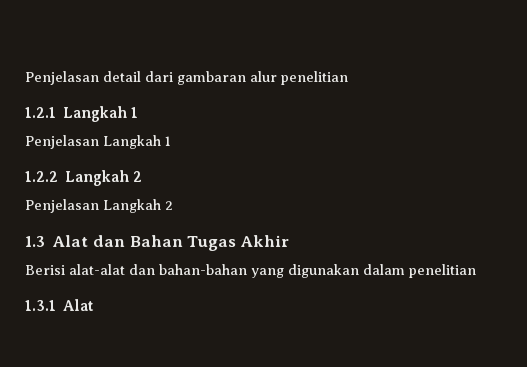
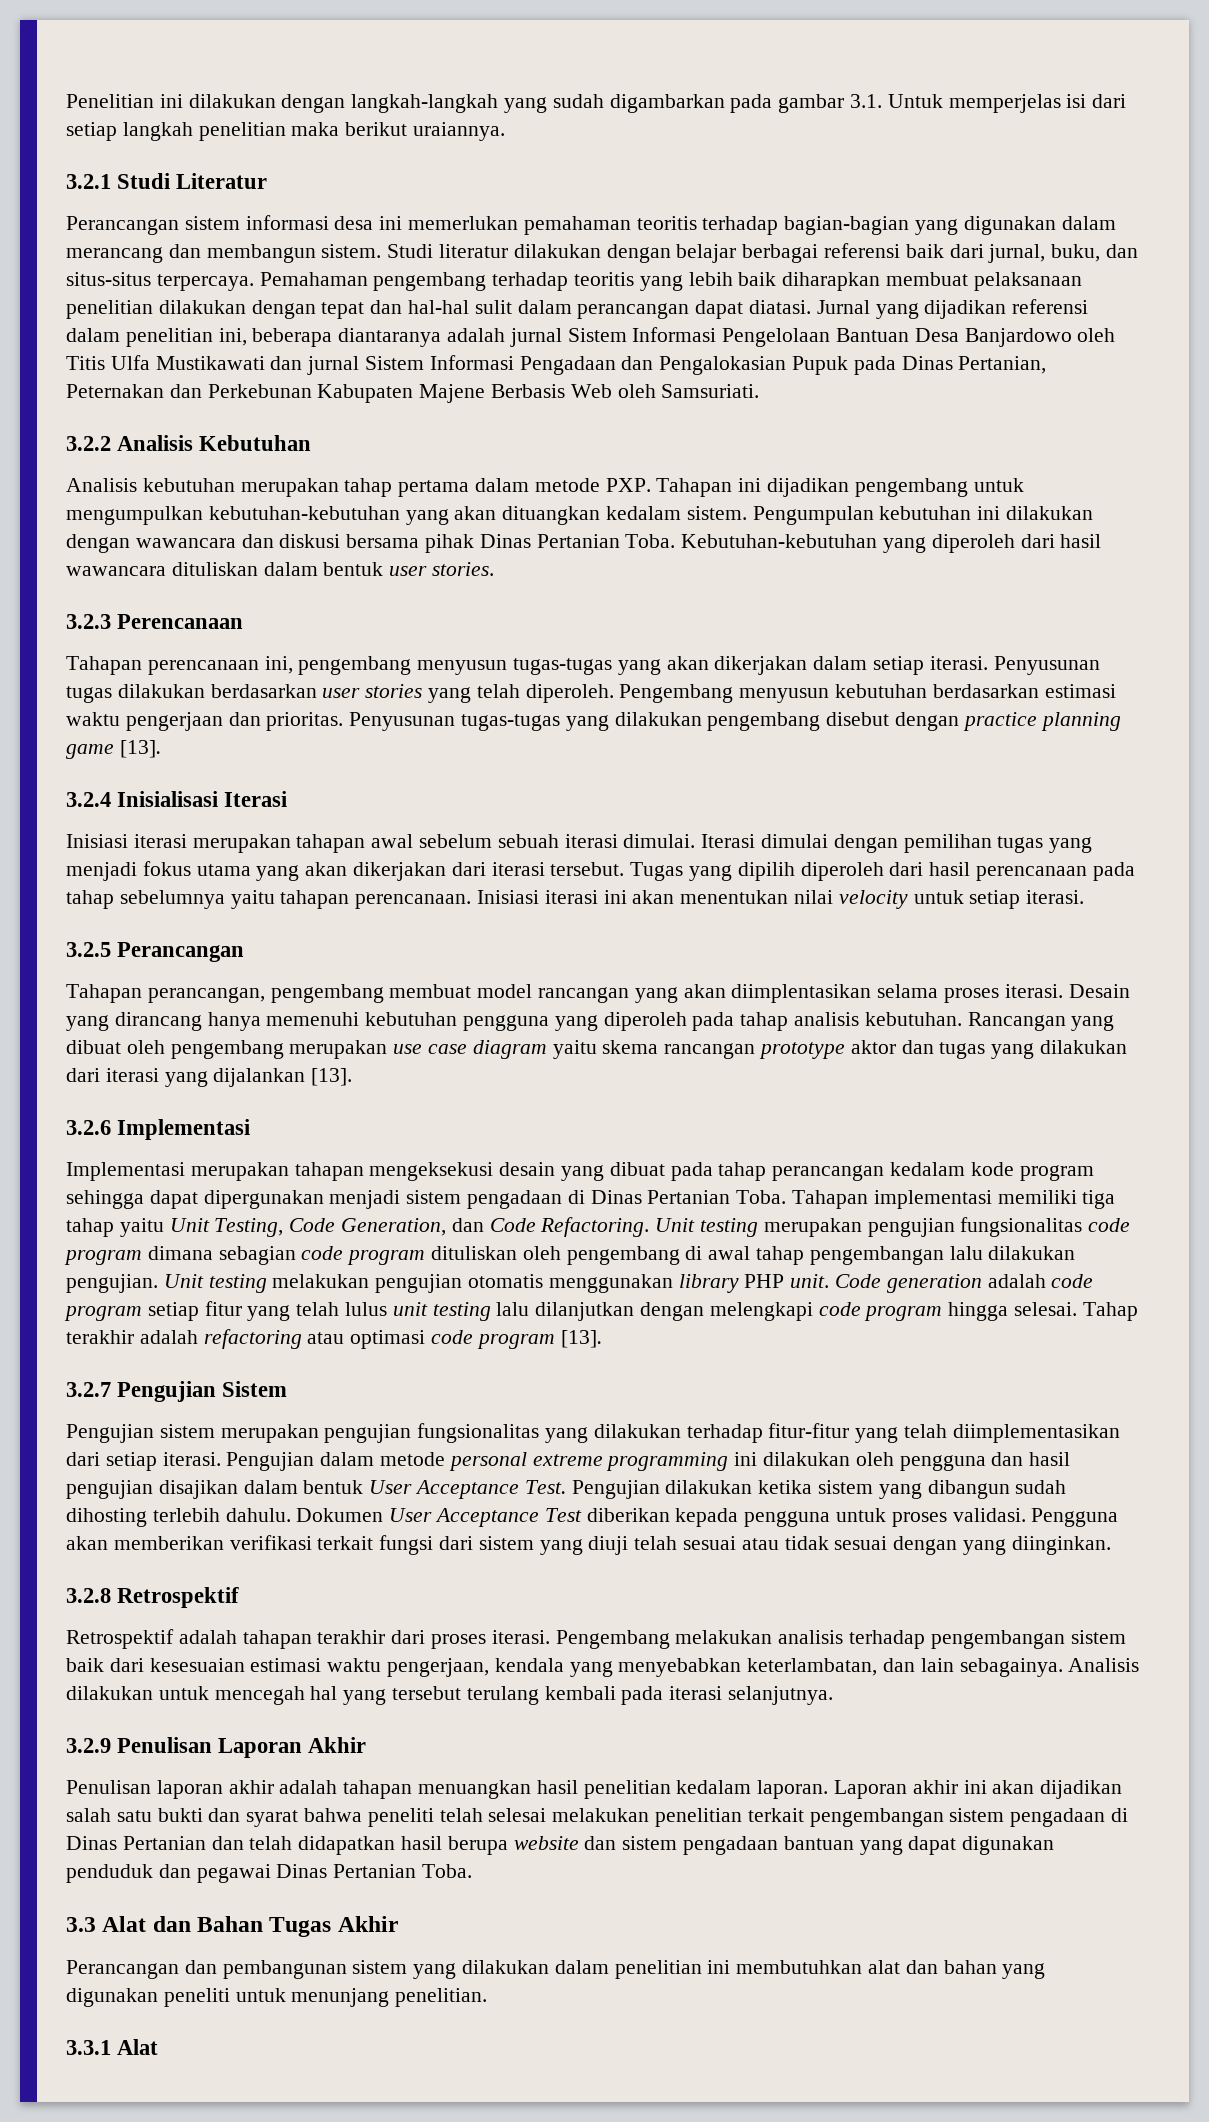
[25,71,348,85] [25,106,139,122] [25,135,171,149] [25,170,143,186] [25,199,173,213] [25,236,45,247] Penjelasan detail dari gambaran alur penelitian // 1.2.1 Langkah 1 // Penjelasan Langkah 1 // 1.2.2 Langkah 2 // Penjelasan Langkah 2 // 1.3 -> [66,94,1127,113] [66,122,506,141] [66,173,268,189] [66,215,1116,235] [66,243,1139,263] [66,272,1082,291] [66,299,1089,319] [66,327,1116,347] [66,355,1047,375] [66,384,760,403] [66,435,312,451] [66,478,1024,497] [66,506,1094,525] [66,534,1102,553] [66,562,495,576] [66,614,244,629] [66,656,1100,675] [66,684,1116,703] [66,712,1121,731] [66,740,161,759] [66,791,288,807] [66,834,1093,853] [66,861,1135,881] [66,890,1085,909] [66,942,245,962] [66,984,1130,1003] [66,1012,1115,1031] [66,1040,1128,1059] [66,1068,353,1087] [66,1119,251,1140] [66,1162,1094,1181] [66,1190,1116,1209] [66,1217,1131,1237] [64,1246,1076,1265] [66,1274,1094,1293] [64,1301,1138,1321] [66,1329,602,1349] [66,1381,288,1402] [66,1423,1120,1443] [66,1452,1071,1471] [66,1480,1067,1499] [66,1508,1119,1527] [66,1535,1111,1555] [66,1587,240,1608] [66,1629,1126,1649] [66,1658,1140,1677] [66,1686,834,1705] [66,1737,367,1758] [66,1780,1123,1799] [66,1808,1129,1827] [66,1836,1055,1855] [66,1864,473,1883] [66,1917,96,1932] Penelitian ini dilakukan dengan langkah-langkah yang sudah digambarkan pada gambar 3.1. Untuk memperjelas isi dari setiap langkah penelitian maka berikut uraiannya. // 3.2.1 Studi Literatur // Perancangan sistem informasi desa ini memerlukan pemahaman teoritis terhadap bagian-bagian yang digunakan dalam merancang dan membangun sistem. Studi literatur dilakukan dengan belajar berbagai referensi baik dari jurnal, buku, dan situs-situs terpercaya. Pemahaman pengembang terhadap teoritis yang lebih baik diharapkan membuat pelaksanaan penelitian dilakukan dengan tepat dan hal-hal sulit dalam perancangan dapat diatasi. Jurnal yang dijadikan referensi dalam penelitian ini, beberapa diantaranya adalah jurnal Sistem Informasi Pengelolaan Bantuan Desa Banjardowo oleh Titis Ulfa Mustikawati dan jurnal Sistem Informasi Pengadaan dan Pengalokasian Pupuk pada Dinas Pertanian, Peternakan dan Perkebunan Kabupaten Majene Berbasis Web oleh Samsuriati. // 3.2.2 Analisis Kebutuhan // Analisis kebutuhan merupakan tahap pertama dalam metode PXP. Tahapan ini dijadikan pengembang untuk mengumpulkan kebutuhan-kebutuhan yang akan dituangkan kedalam sistem. Pengumpulan kebutuhan ini dilakukan dengan wawancara dan diskusi bersama pihak Dinas Pertanian Toba. Kebutuhan-kebutuhan yang diperoleh dari hasil wawancara dituliskan dalam bentuk user stories. // 3.2.3 Perencanaan // Tahapan perencanaan ini, pengembang menyusun tugas-tugas yang akan dikerjakan dalam setiap iterasi. Penyusunan tugas dilakukan berdasarkan user stories yang telah diperoleh. Pengembang menyusun kebutuhan berdasarkan estimasi waktu pengerjaan dan prioritas. Penyusunan tugas-tugas yang dilakukan pengembang disebut dengan practice planning game [13]. // 3.2.4 Inisialisasi Iterasi // Inisiasi iterasi merupakan tahapan awal sebelum sebuah iterasi dimulai. Iterasi dimulai dengan pemilihan tugas yang menjadi fokus utama yang akan dikerjakan dari iterasi tersebut. Tugas yang dipilih diperoleh dari hasil perencanaan pada tahap sebelumnya yaitu tahapan perencanaan. Inisiasi iterasi ini akan menentukan nilai velocity untuk setiap iterasi. // 3.2.5 Perancangan // Tahapan perancangan, pengembang membuat model rancangan yang akan diimplentasikan selama proses iterasi. Desain yang dirancang hanya memenuhi kebutuhan pengguna yang diperoleh pada tahap analisis kebutuhan. Rancangan yang dibuat oleh pengembang merupakan use case diagram yaitu skema rancangan prototype aktor dan tugas yang dilakukan dari iterasi yang dijalankan [13]. // 3.2.6 Implementasi // Implementasi merupakan tahapan mengeksekusi desain yang dibuat pada tahap perancangan kedalam kode program sehingga dapat dipergunakan menjadi sistem pengadaan di Dinas Pertanian Toba. Tahapan implementasi memiliki tiga tahap yaitu Unit Testing, Code Generation, dan Code Refactoring. Unit testing merupakan pengujian fungsionalitas code program dimana sebagian code program dituliskan oleh pengembang di awal tahap pengembangan lalu dilakukan pengujian. Unit testing melakukan pengujian otomatis menggunakan library PHP unit. Code generation adalah code program setiap fitur yang telah lulus unit testing lalu dilanjutkan dengan melengkapi code program hingga selesai. Tahap terakhir adalah refactoring atau optimasi code program [13]. // 3.2.7 Pengujian Sistem // Pengujian sistem merupakan pengujian fungsionalitas yang dilakukan terhadap fitur-fitur yang telah diimplementasikan dari setiap iterasi. Pengujian dalam metode personal extreme programming ini dilakukan oleh pengguna dan hasil pengujian disajikan dalam bentuk User Acceptance Test. Pengujian dilakukan ketika sistem yang dibangun sudah dihosting terlebih dahulu. Dokumen User Acceptance Test diberikan kepada pengguna untuk proses validasi. Pengguna akan memberikan verifikasi terkait fungsi dari sistem yang diuji telah sesuai atau tidak sesuai dengan yang diinginkan. // 3.2.8 Retrospektif // Retrospektif adalah tahapan terakhir dari proses iterasi. Pengembang melakukan analisis terhadap pengembangan sistem baik dari kesesuaian estimasi waktu pengerjaan, kendala yang menyebabkan keterlambatan, dan lain sebagainya. Analisis dilakukan untuk mencegah hal yang tersebut terulang kembali pada iterasi selanjutnya. // 3.2.9 Penulisan Laporan Akhir // Penulisan laporan akhir adalah tahapan menuangkan hasil penelitian kedalam laporan. Laporan akhir ini akan dijadikan salah satu bukti dan syarat bahwa peneliti telah selesai melakukan penelitian terkait pengembangan sistem pengadaan di Dinas Pertanian dan telah didapatkan hasil berupa website dan sistem pengadaan bantuan yang dapat digunakan penduduk dan pegawai Dinas Pertanian Toba. // 3.3
[25,264,476,278] [25,300,56,311] Berisi alat-alat dan bahan-bahan yang digunakan dalam penelitian // 1.3.1 -> [66,1960,1046,1979] [66,1988,488,2007] [66,2040,111,2055] Perancangan dan pembangunan sistem yang dilakukan dalam penelitian ini membutuhkan alat dan bahan yang digunakan peneliti untuk menunjang penelitian. // 3.3.1

